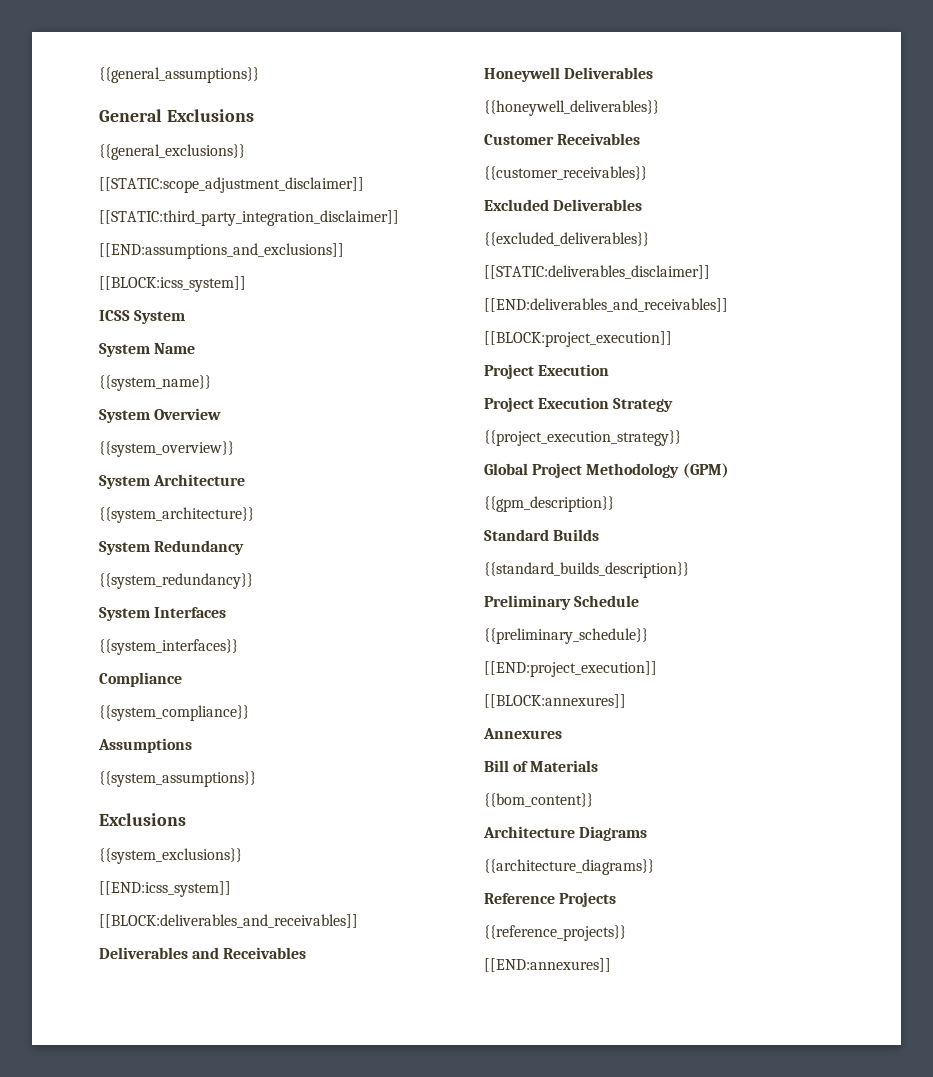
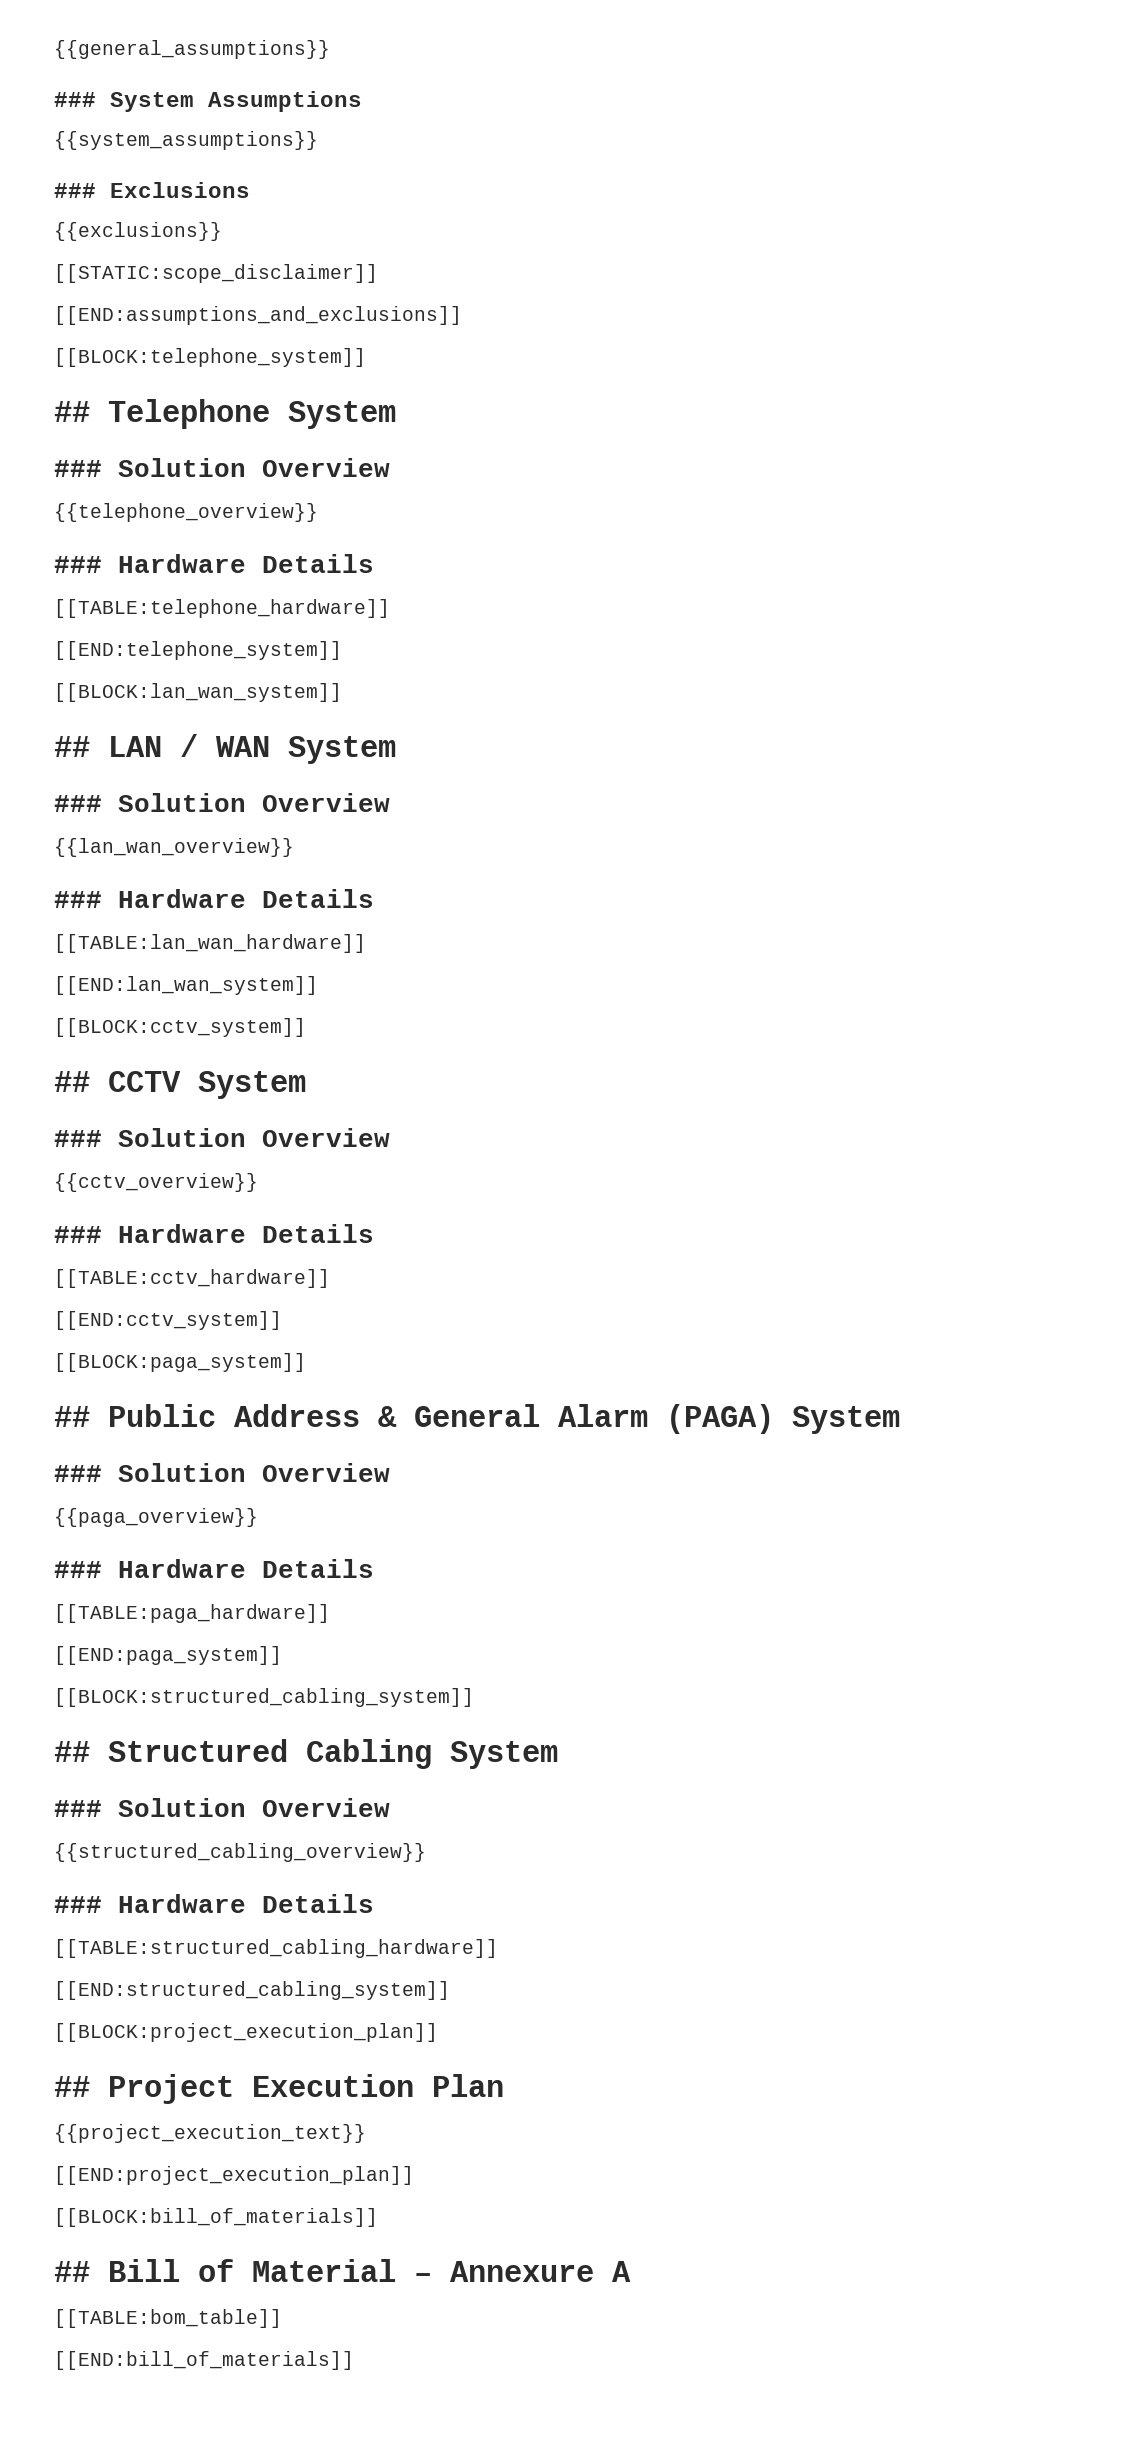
[99,109,254,122] [99,144,245,160] [99,177,364,193] [99,210,399,226] [99,243,344,259] [99,276,246,292] [99,310,186,324] [99,343,196,357] [99,375,211,391] [99,408,222,423] [99,441,234,457] [99,474,246,489] [99,507,254,523] [99,540,245,555] [99,573,253,589] [99,607,227,621] [99,639,238,655] [99,672,182,687] [99,705,249,721] General Exclusions // {{general_exclusions}} // [[STATIC:scope_adjustment_disclaimer]] // [[STATIC:third_party_integration_disclaimer]] // [[END:assumptions_and_exclusions]] // [[BLOCK:icss_system]] // ICSS System // System Name // {{system_name}} // System Overview // {{system_overview}} // System Architecture // {{system_architecture}} // System Redundancy // {{system_redundancy}} // System Interfaces // {{system_interfaces}} // Compliance // {{system_compliance}} // -> [54,92,194,112] ### System
[99,813,186,826] [99,848,242,864] [99,881,231,897] [99,914,358,928] [99,947,307,959] [484,67,654,82] [484,100,659,116] [484,133,641,145] [484,166,647,180] [484,199,643,211] [484,232,649,246] [484,265,710,279] [484,298,728,312] [484,331,672,347] [484,364,610,379] [484,397,674,412] [484,430,681,446] [484,463,729,478] [484,496,614,512] [484,529,600,541] [484,562,689,578] [484,595,640,610] [484,628,648,644] [484,661,657,677] [484,694,626,708] [483,728,562,739] [484,760,599,772] [484,793,593,807] [483,826,648,841] [484,859,654,875] [484,892,617,907] [484,925,626,941] [484,958,611,972] Exclusions // {{system_exclusions}} // [[END:icss_system]] // [[BLOCK:deliverables_and_receivables]] // Deliverables and Receivables // Honeywell Deliverables // {{honeywell_deliverables}} // Customer Receivables // {{customer_receivables}} // Excluded Deliverables // {{excluded_deliverables}} // [[STATIC:deliverables_disclaimer]] // [[END:deliverables_and_receivables]] // [[BLOCK:project_execution]] // Project Execution // Project Execution Strategy // {{project_execution_strategy}} // Global Project Methodology (GPM) // {{gpm_description}} // Standard Builds // {{standard_builds_description}} // Preliminary Schedule // {{preliminary_schedule}} // [[END:project_execution]] // [[BLOCK:annexures]] // Annexures // Bill of Materials // {{bom_content}} // Architecture Diagrams // {{architecture_diagrams}} // Reference Projects // {{reference_projects}} // [[END:annexures]] -> [54,182,250,198] [54,222,222,241] [54,264,378,283] [54,306,462,325] [54,348,366,367] [54,399,396,429] [54,458,390,477] [54,503,318,522] [54,554,374,573] [54,599,390,618] [54,641,342,660] [54,683,342,702] [54,734,396,764] [54,793,390,812] [54,838,294,857] [54,889,374,908] [54,934,366,953] [54,976,318,995] [54,1018,306,1037] [54,1071,306,1099] [54,1128,390,1147] [54,1173,258,1192] [54,1224,374,1243] [54,1269,330,1288] [54,1311,282,1330] [54,1353,306,1372] [54,1404,900,1434] [54,1463,390,1482] [54,1508,258,1527] [54,1559,374,1578] [54,1604,330,1623] [54,1646,282,1665] [54,1688,474,1707] [54,1739,558,1769] [54,1798,390,1817] [54,1843,426,1862] [54,1894,374,1913] [54,1939,498,1958] [54,1981,450,2000] [54,2023,438,2042] [54,2074,504,2104] [54,2124,366,2143] [54,2166,414,2185] [54,2208,378,2227] [54,2259,631,2282] [54,2309,282,2328] [54,2351,354,2370] ### Exclusions // {{exclusions}} // [[STATIC:scope_disclaimer]] // [[END:assumptions_and_exclusions]] // [[BLOCK:telephone_system]] // ## Telephone System // ### Solution Overview // {{telephone_overview}} // ### Hardware Details // [[TABLE:telephone_hardware]] // [[END:telephone_system]] // [[BLOCK:lan_wan_system]] // ## LAN / WAN System // ### Solution Overview // {{lan_wan_overview}} // ### Hardware Details // [[TABLE:lan_wan_hardware]] // [[END:lan_wan_system]] // [[BLOCK:cctv_system]] // ## CCTV System // ### Solution Overview // {{cctv_overview}} // ### Hardware Details // [[TABLE:cctv_hardware]] // [[END:cctv_system]] // [[BLOCK:paga_system]] // ## Public Address & General Alarm (PAGA) System // ### Solution Overview // {{paga_overview}} // ### Hardware Details // [[TABLE:paga_hardware]] // [[END:paga_system]] // [[BLOCK:structured_cabling_system]] // ## Structured Cabling System // ### Solution Overview // {{structured_cabling_overview}} // ### Hardware Details // [[TABLE:structured_cabling_hardware]] // [[END:structured_cabling_system]] // [[BLOCK:project_execution_plan]] // ## Project Execution Plan // {{project_execution_text}} // [[END:project_execution_plan]] // [[BLOCK:bill_of_materials]] // ## Bill of Material – Annexure A // [[TABLE:bom_table]] // [[END:bill_of_materials]]

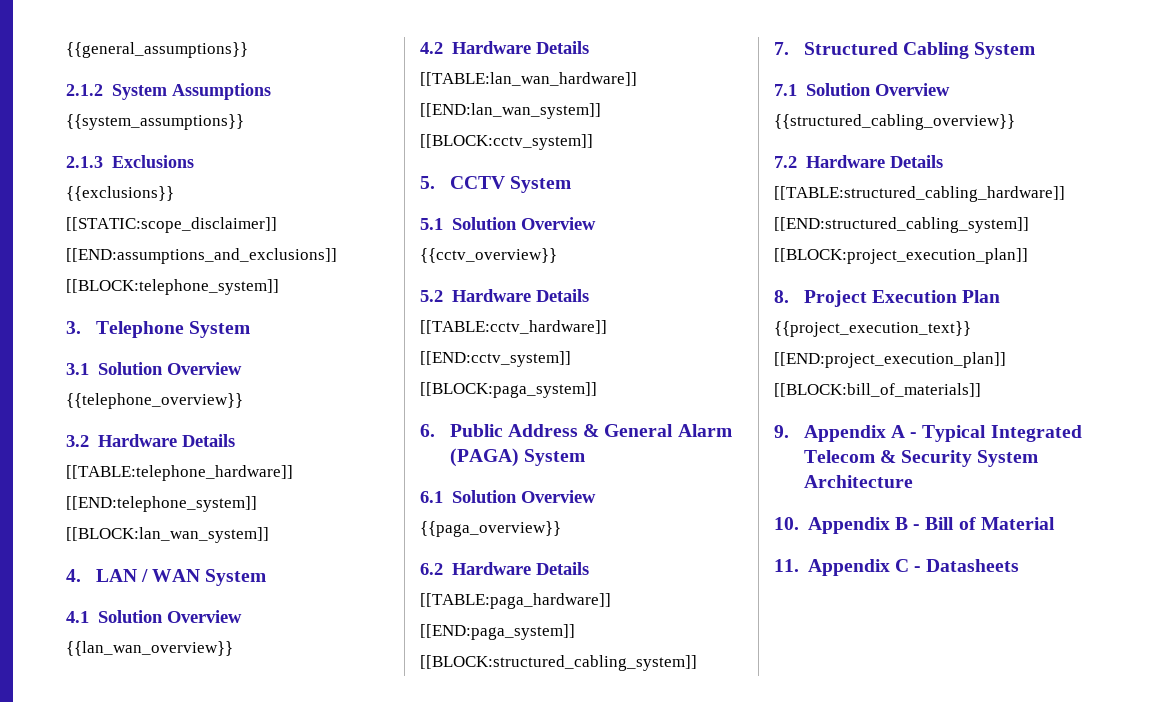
[54,92,96,107] ### -> [66,84,103,96] 2.1.2
[54,183,96,198] ### -> [66,156,103,168] 2.1.3
[54,401,90,422] ## -> [66,321,81,334] 3.
[54,460,102,477] ### -> [66,363,89,375] 3.1
[54,556,102,573] ### -> [66,435,89,447] 3.2
[54,736,90,757] ## -> [66,569,81,582] 4.
[54,795,102,812] ### -> [66,611,89,623] 4.1
[54,891,102,908] ### -> [420,42,443,54] 4.2
[54,1071,90,1092] ## -> [420,176,435,189] 5.
[54,1130,102,1147] ### -> [420,218,443,230] 5.1
[54,1226,102,1243] ### -> [420,290,443,302] 5.2
[54,1406,90,1427] ## -> [420,424,435,437] 6.
[54,1465,102,1482] ### -> [420,491,443,503] 6.1
[54,1561,102,1578] ### -> [420,563,443,575] 6.2
[54,1741,90,1762] ## -> [774,42,789,55] 7.
[54,1800,102,1817] ### -> [774,84,797,96] 7.1
[54,1896,102,1913] ### -> [774,156,797,168] 7.2
[54,2076,90,2097] ## -> [774,290,789,303] 8.
[54,2259,631,2282] [54,2309,282,2328] [54,2351,354,2370] ## Bill of Material – Annexure A // [[TABLE:bom_table]] // [[END:bill_of_materials]] -> [774,425,1082,442] [803,450,1039,467] [803,475,913,488] [774,517,1055,534] [774,559,1020,576] 9. Appendix A - Typical Integrated Telecom & Security System Architecture // 10. Appendix B - Bill of Material // 11. Appendix C - Datasheets

